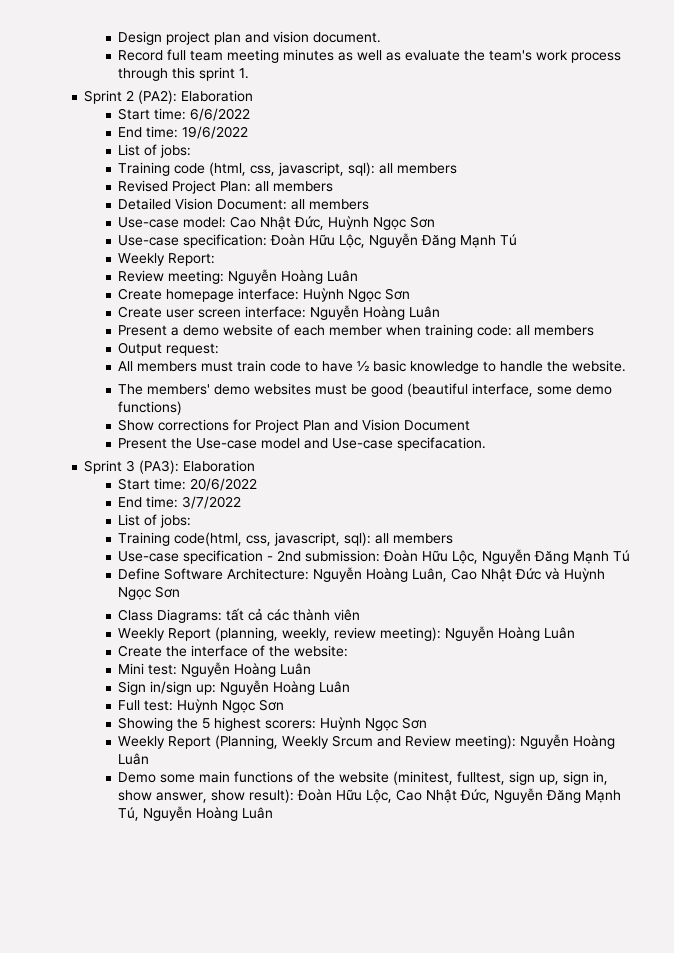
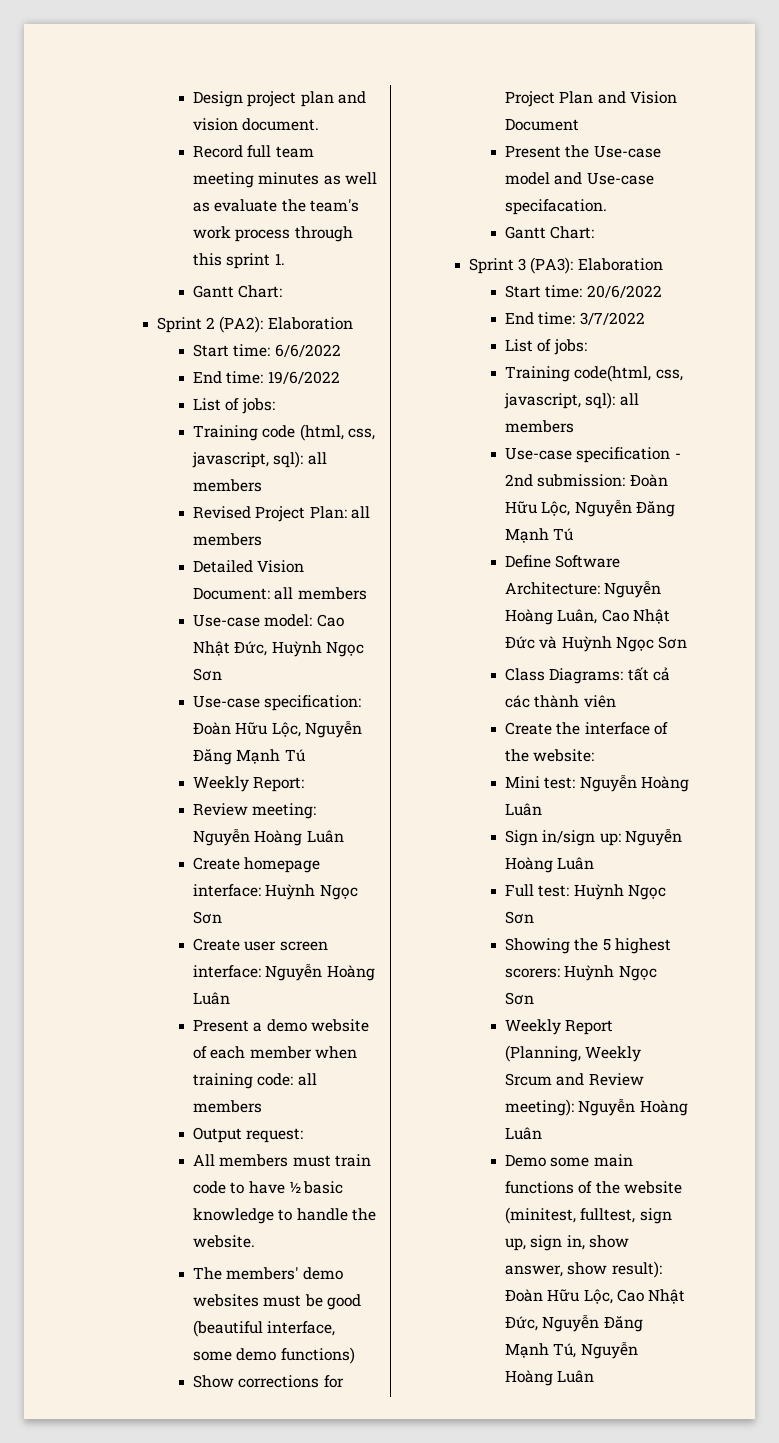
(250, 73) none -> [193,285,283,298] // Gantt Chart:
(487, 444) none -> [505,226,595,239] // Gantt Chart:
[118,626,576,641] // Weekly Report (planning, weekly, review meeting): Nguyễn Hoàng Luân -> (616, 701) none

